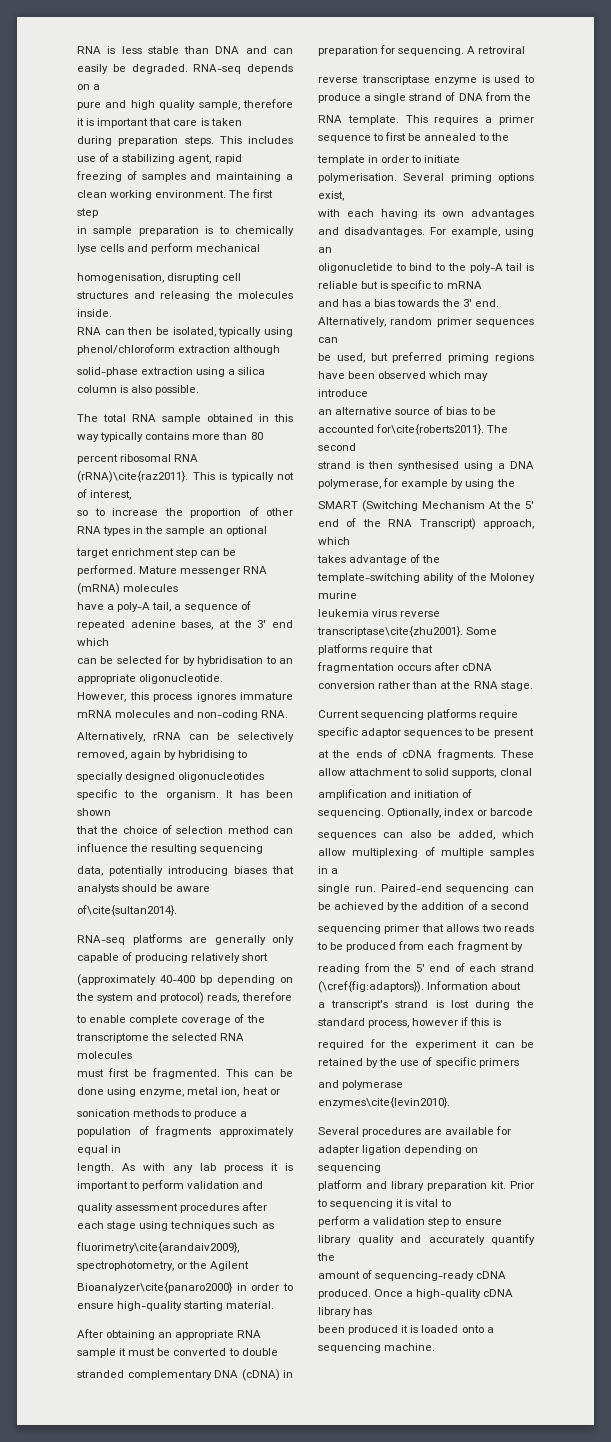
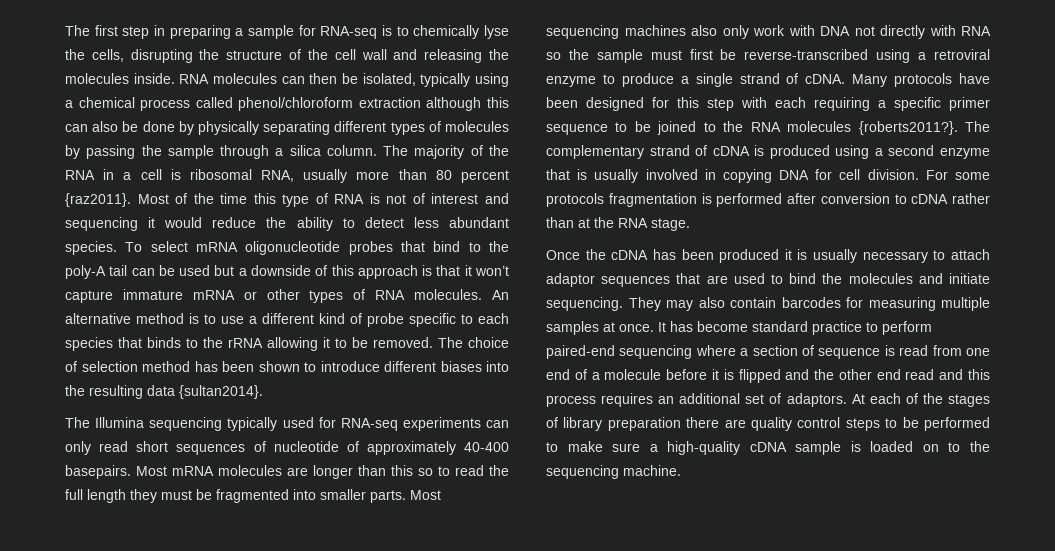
[77,46,293,54] [77,64,293,74] [77,84,101,90] [77,99,293,110] [77,118,242,128] [77,136,293,146] [77,153,242,164] [76,171,293,182] [77,189,274,200] [77,208,98,218] [77,226,294,236] [77,243,261,254] [77,273,242,283] [77,291,128,299] RNA is less stable than DNA and can easily be degraded. RNA-seq depends on a // pure and high quality sample, therefore it is important that care is taken // during preparation steps. This includes use of a stabilizing agent, rapid // freezing of samples and maintaining a clean working environment. The first step // in sample preparation is to chemically lyse cells and perform mechanical // homogenisation, disrupting cell structures -> [65,25,510,39] [65,49,387,63] The first step in preparing a sample for RNA-seq is to chemically lyse the cells, disrupting the structure of the cell wall
[77,327,101,335] // RNA -> [179,73,277,84] RNA molecules
(293, 332) none -> [65,97,233,111] a chemical process called
[77,367,266,377] [77,385,200,395] [77,414,293,424] [77,432,263,442] [77,454,199,464] [77,471,294,483] [77,489,132,500] [77,507,293,518] [77,526,267,536] [76,548,237,558] [77,565,268,576] [77,583,179,595] [77,601,251,612] [77,620,293,630] [77,638,109,646] [77,655,293,666] [77,674,224,684] [77,692,293,702] [77,710,289,720] [77,732,294,742] [77,750,248,760] [77,772,265,782] [77,789,293,800] [77,808,111,816] [76,825,293,834] [77,843,264,854] [77,866,294,876] [77,884,211,894] [77,905,177,916] [77,934,294,945] [77,952,269,963] [77,974,293,986] [76,992,292,1004] [76,1014,265,1025] [76,1033,245,1043] [77,1051,132,1059] [77,1068,293,1079] [77,1087,280,1097] [77,1109,248,1119] [77,1126,294,1137] [77,1145,122,1155] [77,1163,293,1173] [77,1180,264,1191] [77,1202,268,1213] [77,1221,274,1231] [76,1242,239,1253] [77,1261,250,1271] [77,1282,293,1293] [77,1301,275,1311] [77,1329,262,1340] [77,1348,278,1358] [77,1369,293,1381] [318,45,526,56] [318,75,521,85] // solid-phase extraction using a silica column is also possible. // The total RNA sample obtained in this way typically contains more than 80 // percent ribosomal RNA (rRNA)\cite{raz2011}. This is typically not of interest, // so to increase the proportion of other RNA types in the sample an optional // target enrichment step can be performed. Mature messenger RNA (mRNA) molecules // have a poly-A tail, a sequence of repeated adenine bases, at the 3' end which // can be selected for by hybridisation to an appropriate oligonucleotide. // However, this process ignores immature mRNA molecules and non-coding RNA. // Alternatively, rRNA can be selectively removed, again by hybridising to // specially designed oligonucleotides specific to the organism. It has been shown // that the choice of selection method can influence the resulting sequencing // data, potentially introducing biases that analysts should be aware // of\cite{sultan2014}. // RNA-seq platforms are generally only capable of producing relatively short // (approximately 40-400 bp depending on the system and protocol) reads, therefore // to enable complete coverage of the transcriptome the selected RNA molecules // must first be fragmented. This can be done using enzyme, metal ion, heat or // sonication methods to produce a population of fragments approximately equal in // length. As with any lab process it is important to perform validation and // quality assessment procedures after each stage using techniques such as // fluorimetry\cite{arandaiv2009}, spectrophotometry, or the Agilent // Bioanalyzer\cite{panaro2000} in order to ensure high-quality starting material. // After obtaining an appropriate RNA sample it must be converted to double // stranded complementary DNA (cDNA) in preparation for sequencing. A retroviral // reverse transcriptase enzyme is used -> [487,97,509,108] [65,121,509,135] [65,145,509,159] [65,169,510,183] [65,193,510,207] [65,217,509,231] [65,241,509,255] [65,265,509,279] [65,289,510,303] [65,313,509,327] [65,337,509,351] [65,361,509,372] [65,385,263,399] [65,417,509,431] [65,441,509,455] [65,465,509,479] [65,489,441,503] [546,25,991,39] [546,49,990,63] [546,76,596,87] this can also be done by physically separating different types of molecules by passing the sample through a silica column. The majority of the RNA in a cell is ribosomal RNA, usually more than 80 percent {raz2011}. Most of the time this type of RNA is not of interest and sequencing it would reduce the ability to detect less abundant species. To select mRNA oligonucleotide probes that bind to the poly-A tail can be used but a downside of this approach is that it won’t capture immature mRNA or other types of RNA molecules. An alternative method is to use a different kind of probe specific to each species that binds to the rRNA allowing it to be removed. The choice of selection method has been shown to introduce different biases into the resulting data {sultan2014}. // The Illumina sequencing typically used for RNA-seq experiments can only read short sequences of nucleotide of approximately 40-400 basepairs. Most mRNA molecules are longer than this so to read the full length they must be fragmented into smaller parts. Most sequencing machines also only work with DNA not directly with RNA so the sample must first be reverse-transcribed using a retroviral enzyme
[458,92,531,101] [318,115,534,125] [318,132,509,143] [317,155,461,165] [318,173,534,183] [318,191,344,201] [318,209,534,219] [318,227,534,237] [318,247,332,253] [318,263,534,273] [318,280,482,291] [318,299,499,307] [318,317,534,327] [318,337,338,343] [318,352,534,363] [318,371,489,381] [318,389,368,397] [318,406,496,415] [318,424,509,435] [318,443,356,451] [318,461,534,471] [318,478,515,489] [318,500,534,512] [318,518,534,530] [318,537,350,545] [317,554,441,565] [317,572,535,583] [318,591,357,599] [318,609,441,617] [317,626,498,637] [318,644,434,655] [317,662,493,673] [318,681,375,689] DNA from the // RNA template. This requires a primer sequence to first be annealed to the // template in order to initiate polymerisation. Several priming options exist, // with each having its own advantages and disadvantages. For example, using an // oligonucletide to bind to the poly-A tail is reliable but is specific to mRNA // and has a bias towards the 3' end. Alternatively, random primer sequences can // be used, but preferred priming regions have been observed which may introduce // an alternative source of bias to be accounted for\cite{roberts2011}. The second // strand is then synthesised using a DNA polymerase, for example by using the // SMART (Switching Mechanism At the 5' end of the RNA Transcript) approach, which // takes advantage of the template-switching ability of the Moloney murine // leukemia virus reverse transcriptase\cite{zhu2001}. Some platforms require that // fragmentation occurs after cDNA conversion -> [805,73,990,87] [546,97,990,111] [546,121,990,135] [546,145,990,159] [546,169,990,183] [546,193,949,207] cDNA. Many protocols have been designed for this step with each requiring a specific primer sequence to be joined to the RNA molecules {roberts2011?}. The complementary strand of cDNA is produced using a second enzyme that is usually involved in copying DNA for cell division. For some protocols fragmentation is performed after conversion to cDNA
[318,709,519,720] [318,727,534,738] [318,749,534,760] [318,768,532,778] [318,789,473,800] [318,808,534,818] [318,830,534,840] [318,847,534,858] [318,866,339,874] [318,884,534,894] [318,901,529,912] [318,924,534,934] [317,941,523,952] [318,963,534,974] [318,981,522,993] [318,1000,534,1010] [318,1017,501,1028] [318,1039,534,1050] [318,1057,519,1068] [318,1080,404,1090] [318,1097,450,1108] [318,1126,512,1137] [318,1145,479,1155] [318,1163,381,1173] [318,1180,534,1191] [317,1199,451,1209] [318,1216,502,1227] [318,1234,535,1245] [317,1253,335,1261] [318,1270,507,1281] [318,1289,514,1299] [318,1307,373,1317] Current sequencing platforms require specific adaptor sequences to be present // at the ends of cDNA fragments. These allow attachment to solid supports, clonal // amplification and initiation of sequencing. Optionally, index or barcode // sequences can also be added, which allow multiplexing of multiple samples in a // single run. Paired-end sequencing can be achieved by the addition of a second // sequencing primer that allows two reads to be produced from each fragment by // reading from the 5' end of each strand (\cref{fig:adaptors}). Information about // a transcript's strand is lost during the standard process, however if this is // required for the experiment it can be retained by the use of specific primers // and polymerase enzymes\cite{levin2010}. // Several procedures are available for adapter ligation depending on sequencing // platform and library preparation kit. Prior to sequencing it is vital to // perform a validation step to ensure library quality and accurately quantify the // amount of sequencing-ready cDNA produced. Once a high-quality cDNA library has // -> [546,249,676,260] Once the cDNA has
[421,1325,494,1333] loaded onto a -> [813,249,990,263] [546,273,990,287] [546,297,990,311] [546,321,932,335] [546,345,990,359] [546,369,990,383] [546,393,990,407] [546,417,990,431] [546,441,991,455] usually necessary to attach adaptor sequences that are used to bind the molecules and initiate sequencing. They may also contain barcodes for measuring multiple samples at once. It has become standard practice to perform paired-end sequencing where a section of sequence is read from one end of a molecule before it is flipped and the other end read and this process requires an additional set of adaptors. At each of the stages of library preparation there are quality control steps to be performed to make sure a high-quality cDNA sample is loaded on to the

